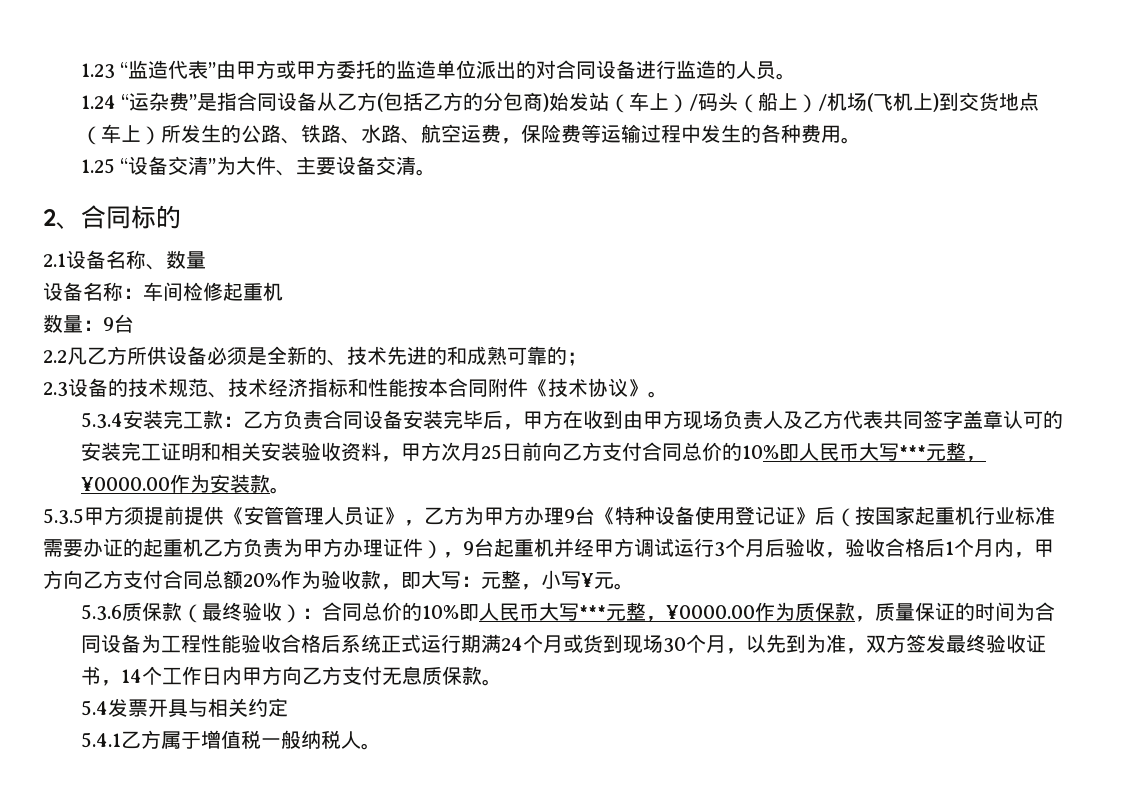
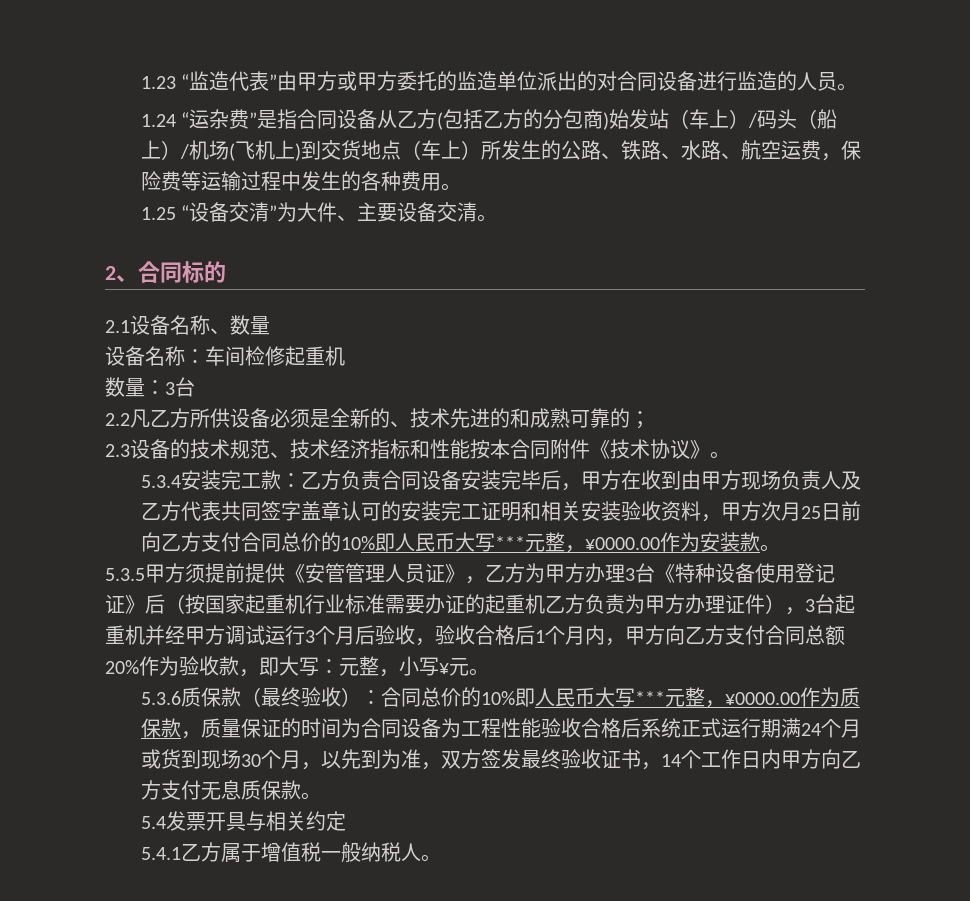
[103,317,114,331] 9 -> [165,382,175,395] 3
[564,509,575,523] 9 -> [625,568,635,581] 3
[463,541,474,555] 9 -> [805,599,815,612] 3

